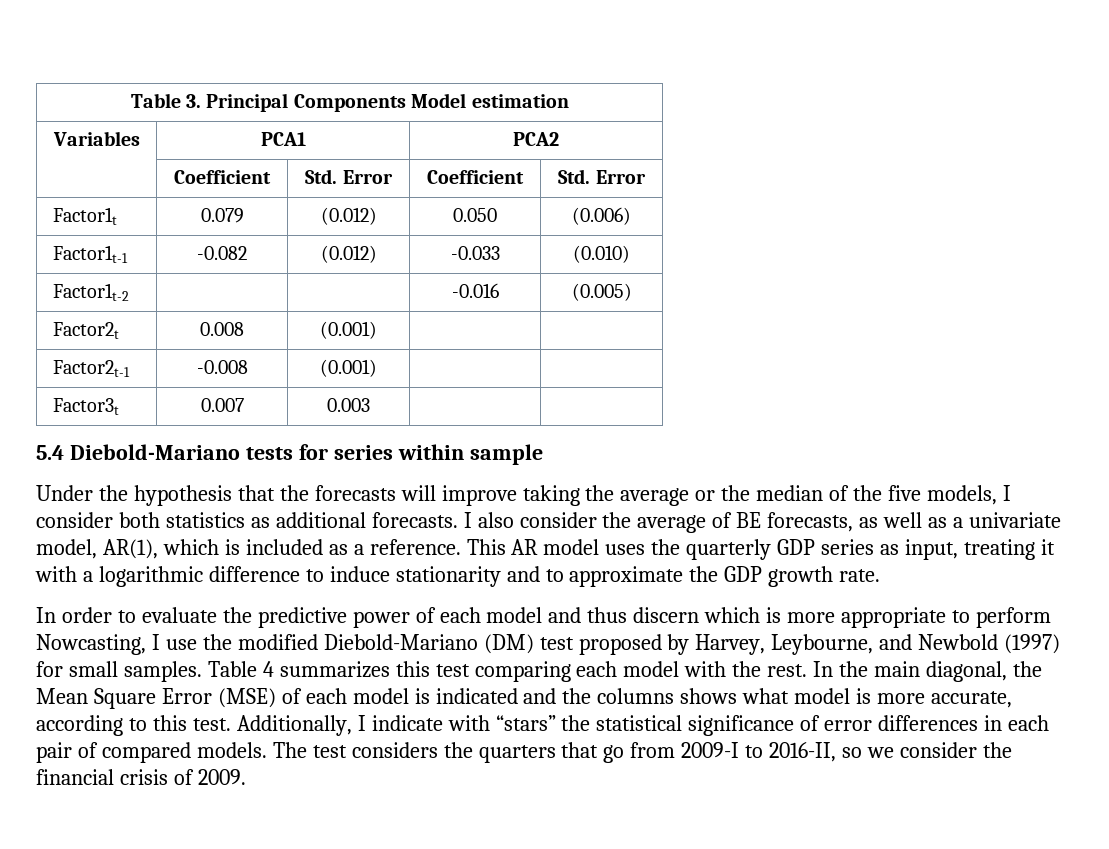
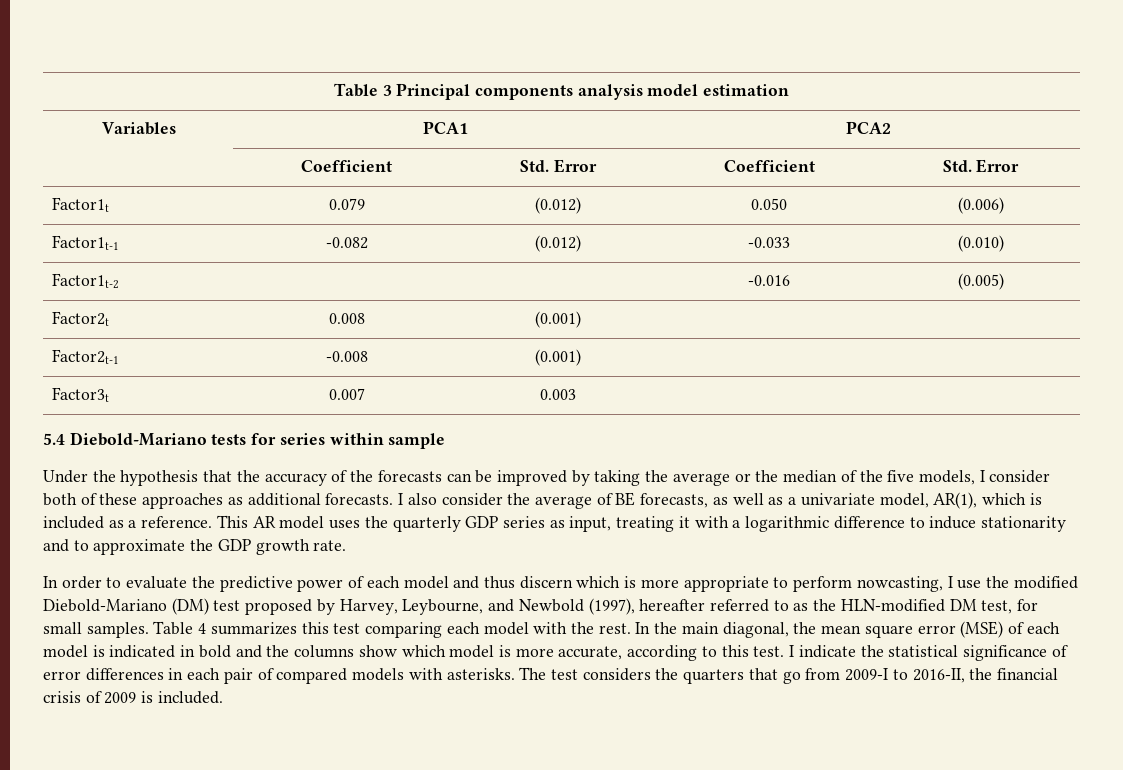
[130,93,467,112] Table 3. Principal Components Model -> [333,83,699,100] Table 3 Principal components analysis model
[314,485,517,506] forecasts will improve -> [264,470,590,486] accuracy of the forecasts can be improved by
[165,512,245,528] statistics -> [80,493,224,509] of these approaches
[36,634,146,655] Nowcasting, -> [856,576,943,592] nowcasting,
[1004,634,1061,654] (1997) -> [588,598,1013,615] (1997), hereafter referred to as the HLN-modified DM test,
[36,688,212,709] Mean Square Error -> [821,625,956,638] mean square error
(518, 696) none -> [180,645,231,658] in bold
[680,688,790,704] shows what -> [358,645,446,657] show which
[236,715,352,736] Additionally, -> (785, 651) none
[447,715,556,731] with “stars” -> (856, 651) none
[196,742,267,758] models. -> [352,668,515,681] models with asterisks.
[842,742,977,758] so we consider -> (965, 675) none
[197,769,246,785] 2009. -> [104,691,223,704] 2009 is included.

